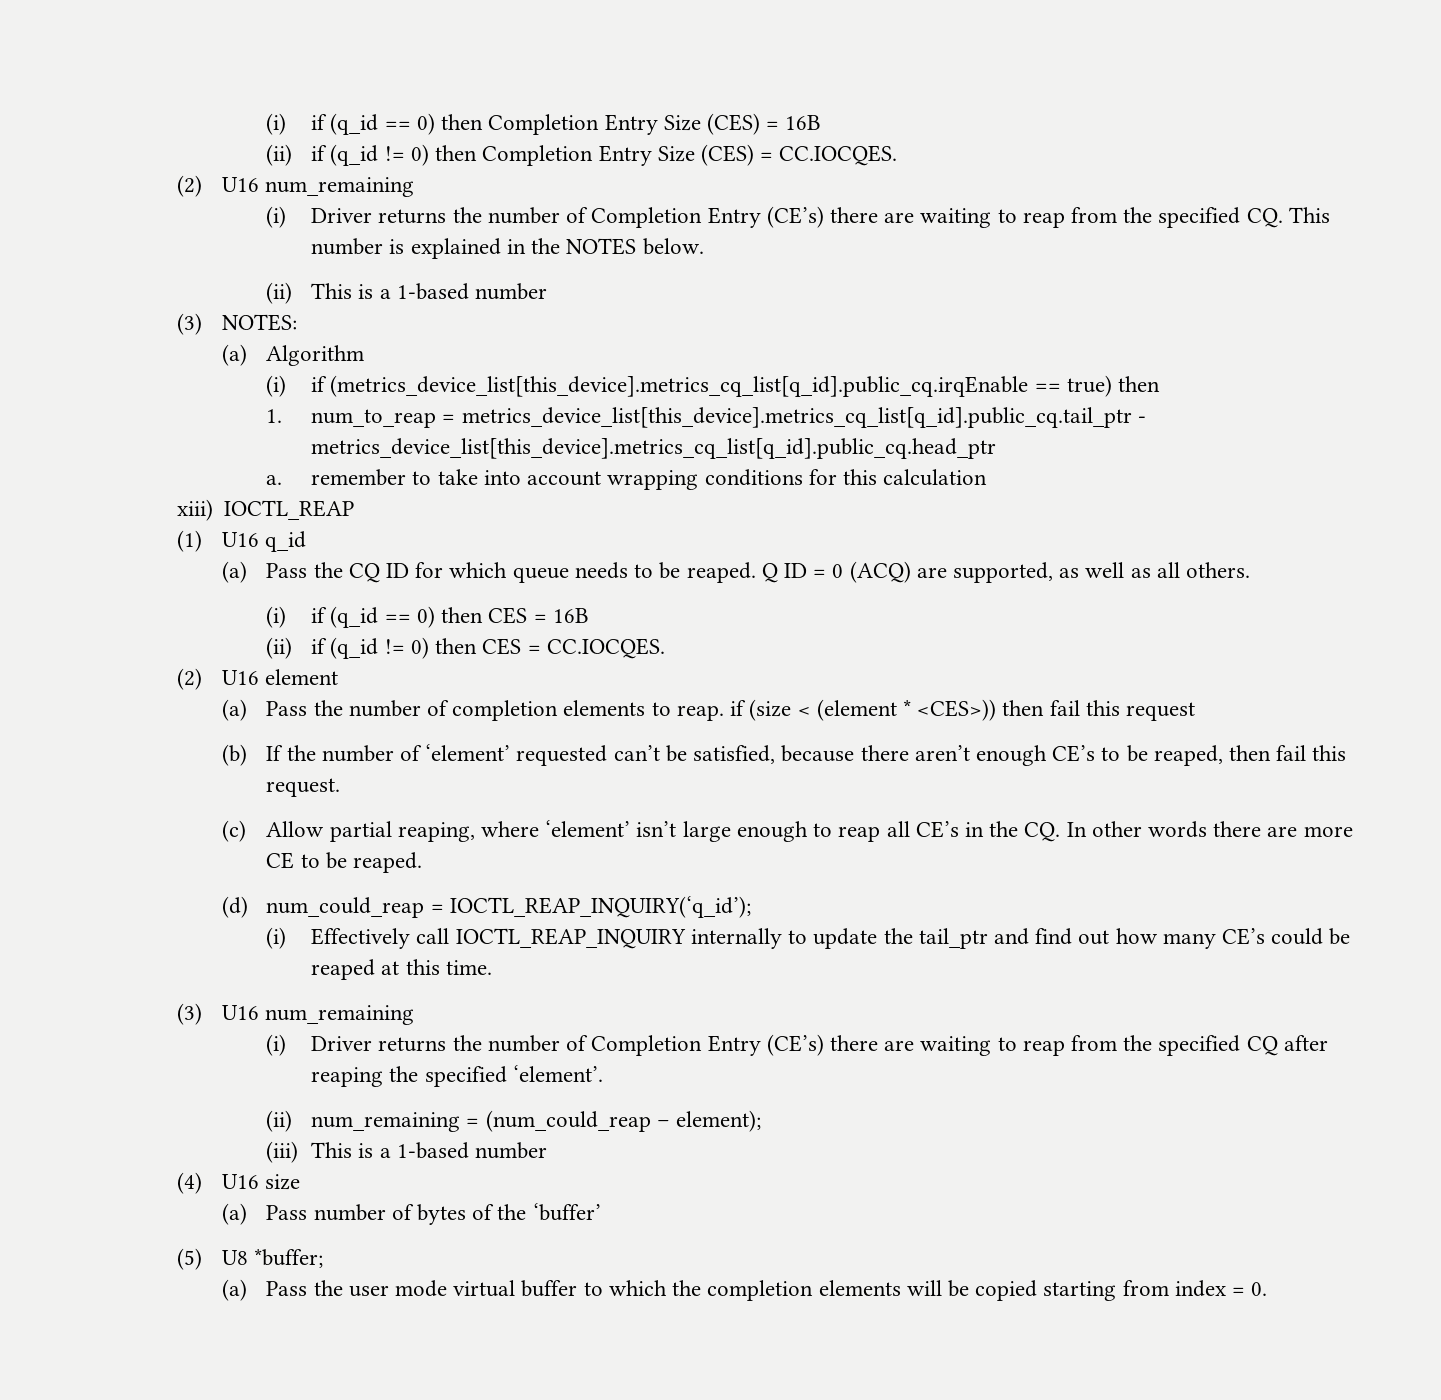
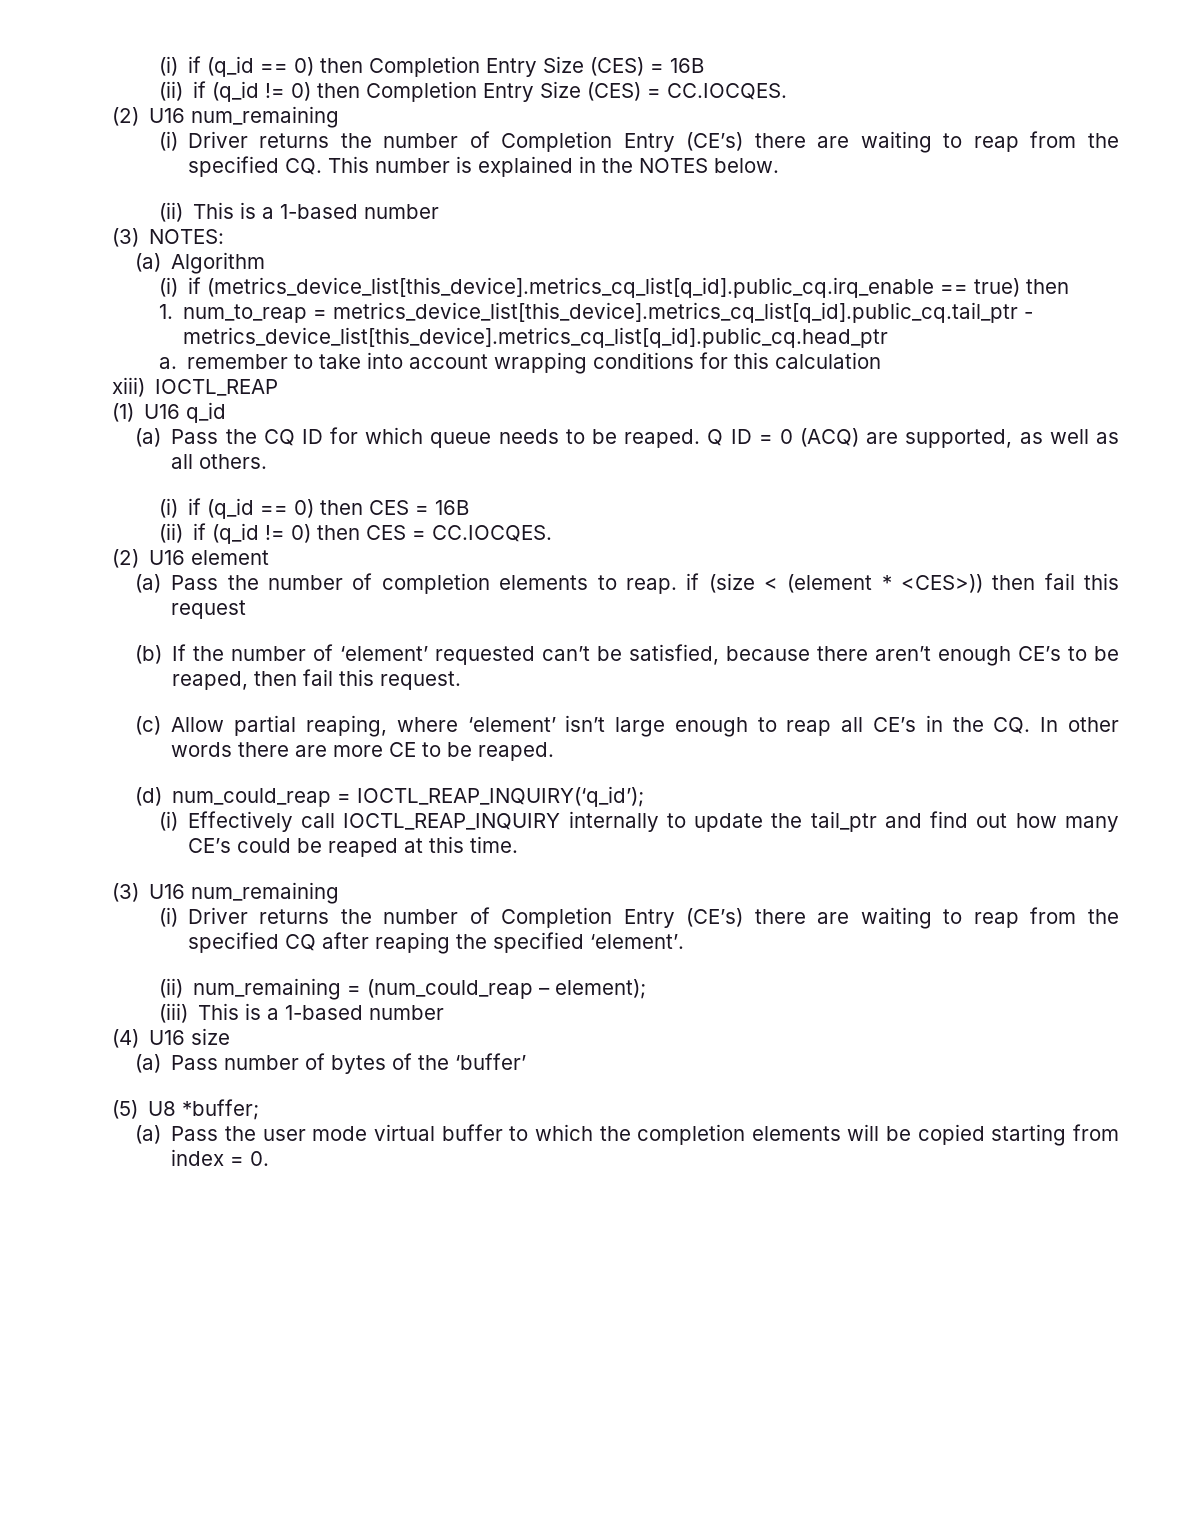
[330,375,1029,397] (metrics_device_list[this_device].metrics_cq_list[q_id].public_cq.irqEnable -> [206,277,934,298] (metrics_device_list[this_device].metrics_cq_list[q_id].public_cq.irq_enable

